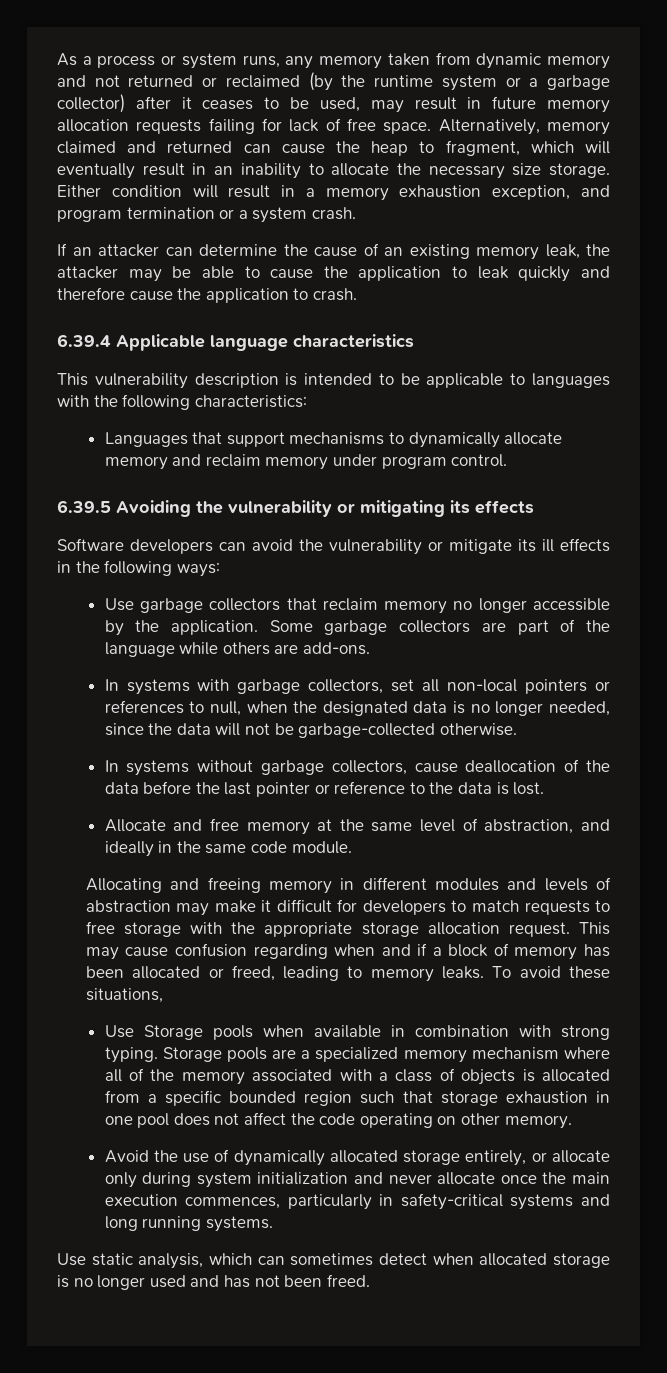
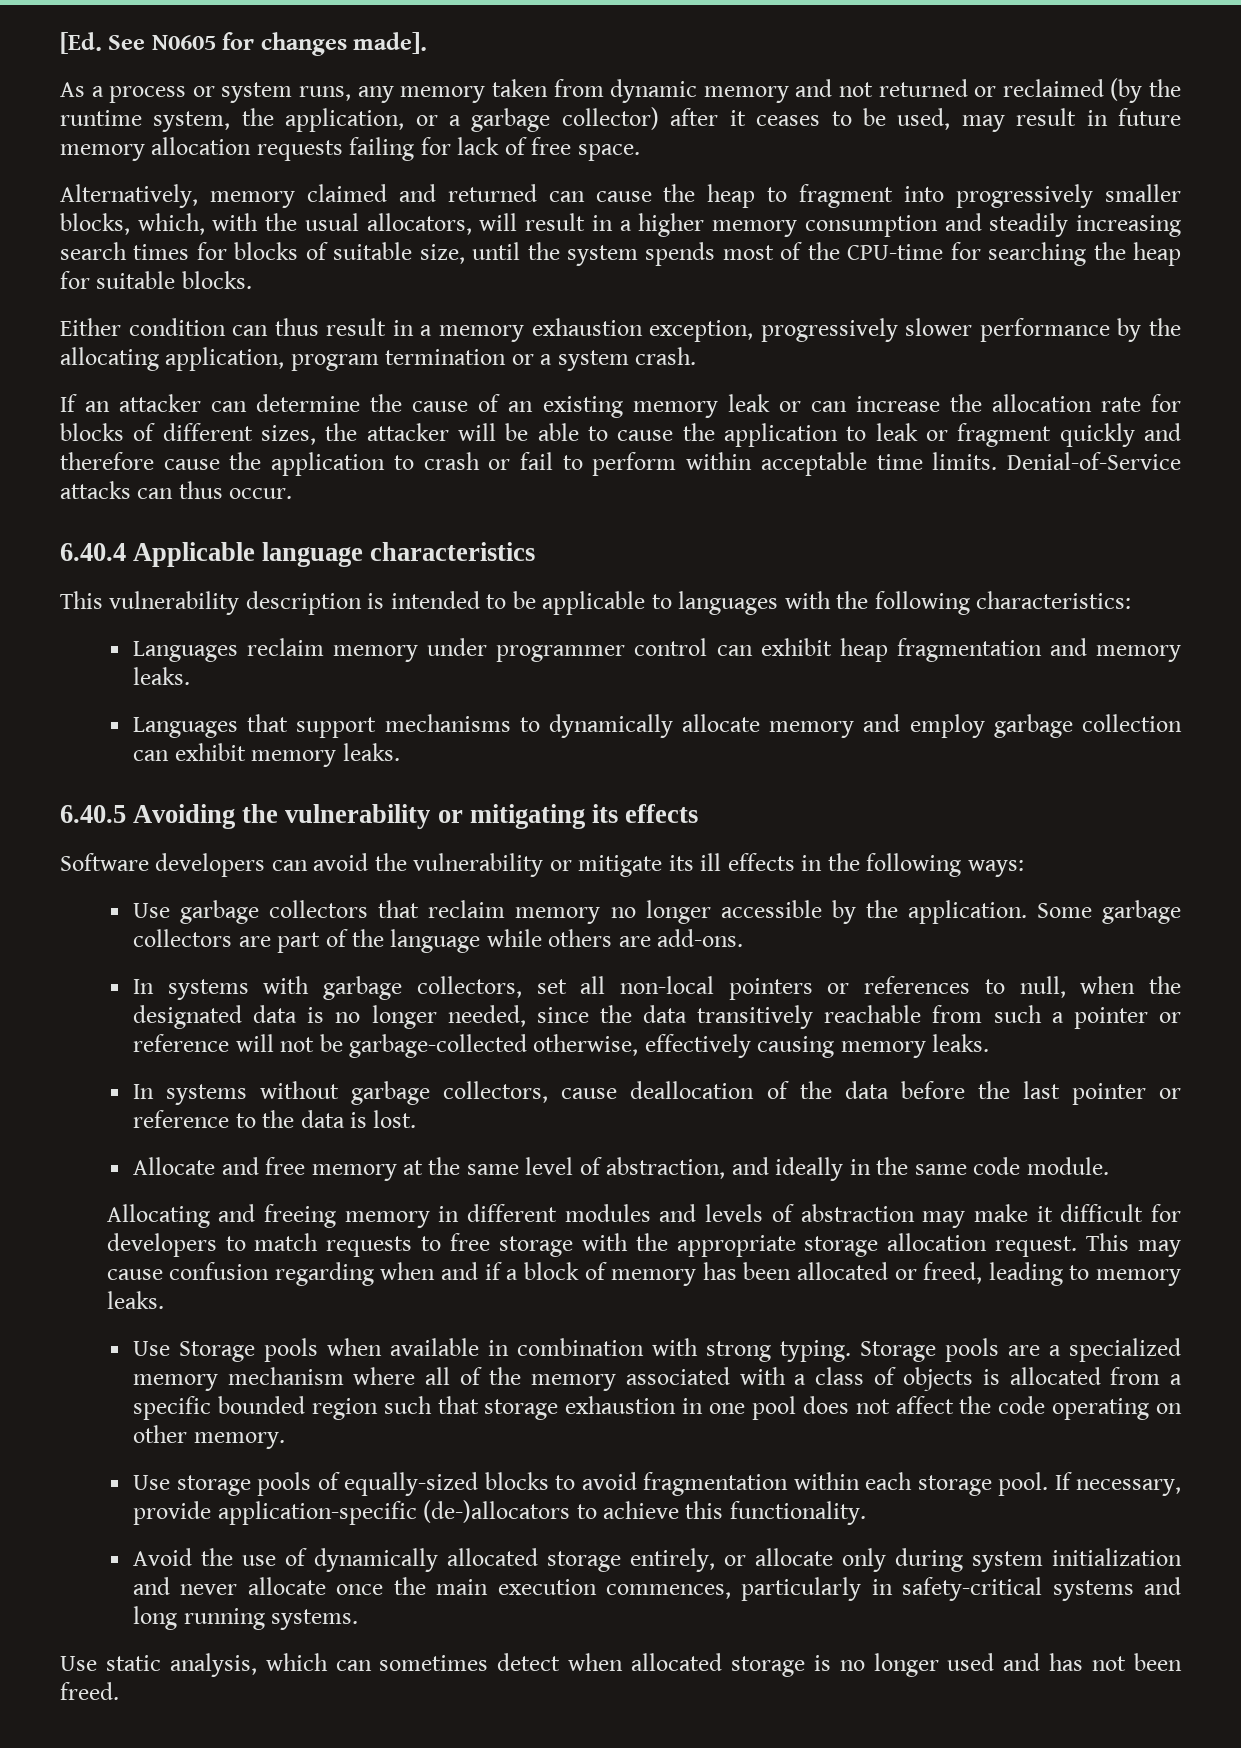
(57, 59) none -> [60,32,428,56] [Ed. See N0605 for changes made]. //
[441,75,497,91] system -> [153,108,405,132] system, the application,
(432, 128) none -> (640, 152) //
[445,140,610,156] [57,163,610,179] [57,185,218,198] fragment, which will eventually result in an inability to allocate the necessary size storage. Either condition will -> [799,184,1181,208] [60,213,1181,237] [60,242,1181,266] [60,271,252,289] [60,318,319,336] fragment into progressively smaller blocks, which, with the usual allocators, will result in a higher memory consumption and steadily increasing search times for blocks of suitable size, until the system spends most of the CPU-time for searching the heap for suitable blocks. // Either condition can thus
[581,185,610,197] and -> [760,318,1181,342] [60,347,285,371] progressively slower performance by the allocating application,
[545,244,580,259] leak, -> [727,394,1181,412] [60,423,316,445] leak or can increase the allocation rate for blocks of different sizes,
[128,269,162,282] may -> [457,423,496,441] will
(509, 272) none -> [926,423,1052,447] or fragment
[312,288,357,301] [57,334,111,347] crash. // 6.39.4 -> [423,452,1181,476] [60,481,293,499] [60,543,126,561] crash or fail to perform within acceptable time limits. Denial-of-Service attacks can thus occur. // 6.40.4
(307, 401) none -> [133,638,1181,662] [133,667,191,685] // Languages reclaim memory under programmer control can exhibit heap fragmentation and memory leaks.
[205,454,508,470] [57,500,111,513] reclaim memory under program control. // 6.39.5 -> [909,714,1182,738] [133,743,400,767] [60,805,126,823] employ garbage collection can exhibit memory leaks. // 6.40.5
[215,723,517,738] will not be garbage-collected otherwise. -> [697,1005,1181,1029] [133,1034,990,1058] transitively reachable from such a pointer or reference will not be garbage-collected otherwise, effectively causing memory leaks.
[492,966,610,979] [85,988,163,1003] To avoid these situations, -> (164, 1300) none
(572, 1122) none -> [133,1472,1181,1496] [133,1500,866,1525] // Use storage pools of equally-sized blocks to avoid fragmentation within each storage pool. If necessary, provide application-specific (de-)allocators to achieve this functionality.

